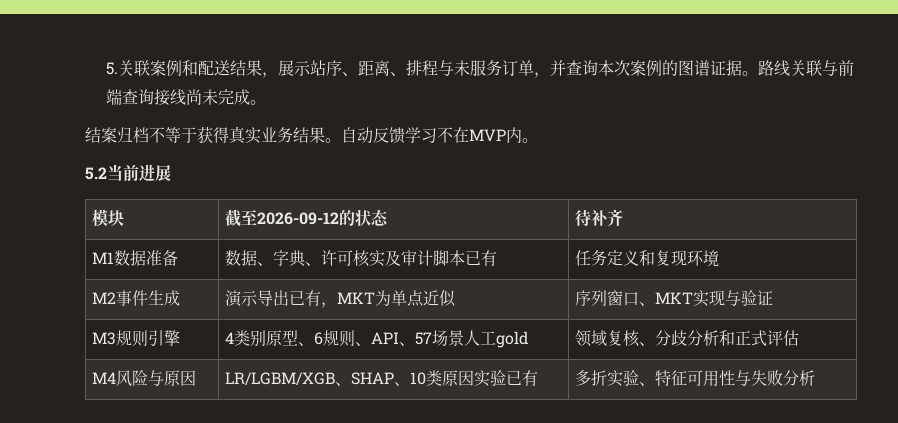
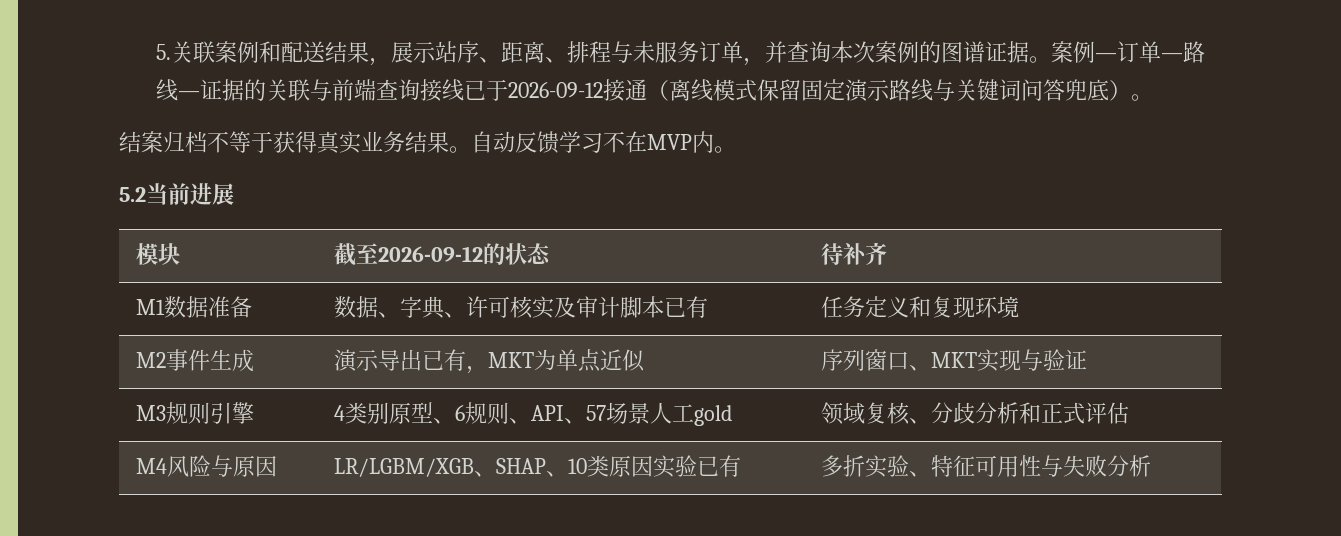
[758,60,791,76] 路线 -> [1051,41,1206,63] [156,79,267,101] 案例—订单—路线—证据的
[186,89,251,105] 尚未完成 -> [464,79,1132,102] 已于2026-09-12接通（离线模式保留固定演示路线与关键词问答兜底）

